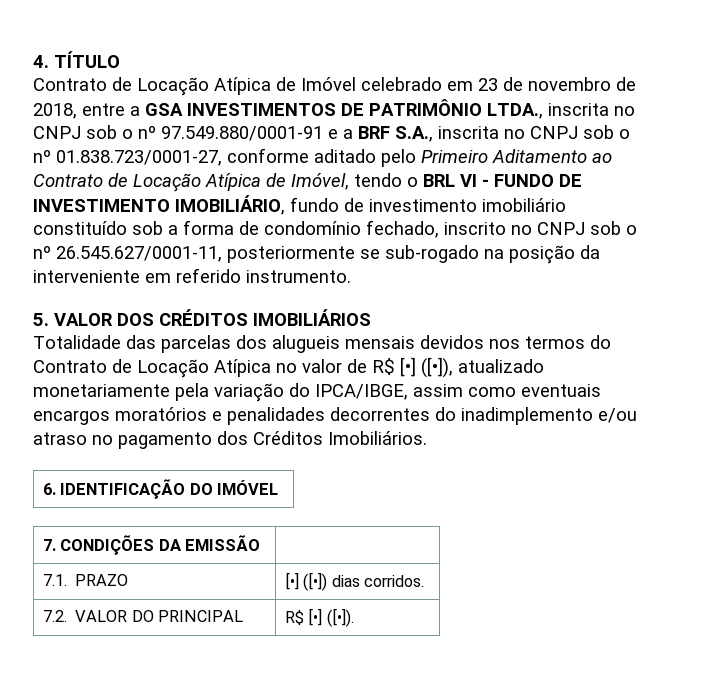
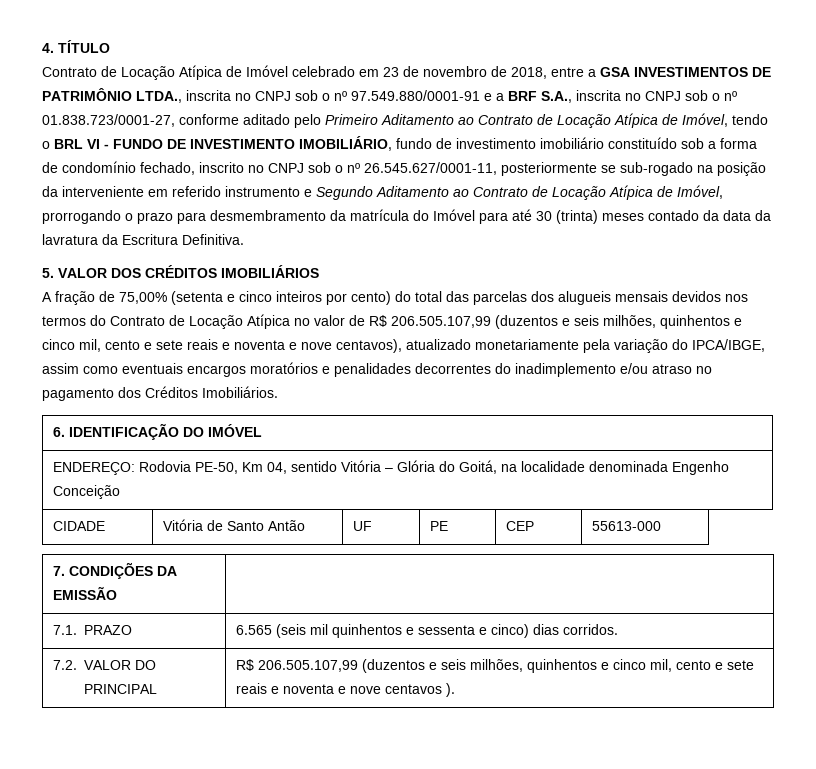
[246,270,351,283] instrumento. -> [225,185,723,200] [42,209,771,224] [42,234,244,245] instrumento e Segundo Aditamento ao Contrato de Locação Atípica de Imóvel, prorrogando o prazo para desmembramento da matrícula do Imóvel para até 30 (trinta) meses contado da data da lavratura da Escritura Definitiva.
[33,335,121,349] Totalidade -> [42,291,442,305] A fração de 75,00% (setenta e cinco inteiros por cento) do total
[400,357,453,378] [•] ([•]), -> [391,315,742,329] [42,339,402,353] 206.505.107,99 (duzentos e seis milhões, quinhentos e cinco mil, cento e sete reais e noventa e nove centavos),
(279, 487) none -> [52,460,729,475] [52,485,120,499] [52,521,105,531] [162,519,305,531] [352,521,372,531] [429,521,448,531] [505,521,534,531] [591,521,661,531] // ENDEREÇO: Rodovia PE-50, Km 04, sentido Vitória – Glória do Goitá, na localidade denominada Engenho Conceição // CIDADE | Vitória de Santo Antão | UF | PE | CEP | 55613-000
[284,572,328,591] [•] ([•]) -> [235,624,529,638] 6.565 (seis mil quinhentos e sessenta e cinco)
[308,608,354,627] [•] ([•]). -> [257,659,754,673] [235,683,455,697] 206.505.107,99 (duzentos e seis milhões, quinhentos e cinco mil, cento e sete reais e noventa e nove centavos ).

